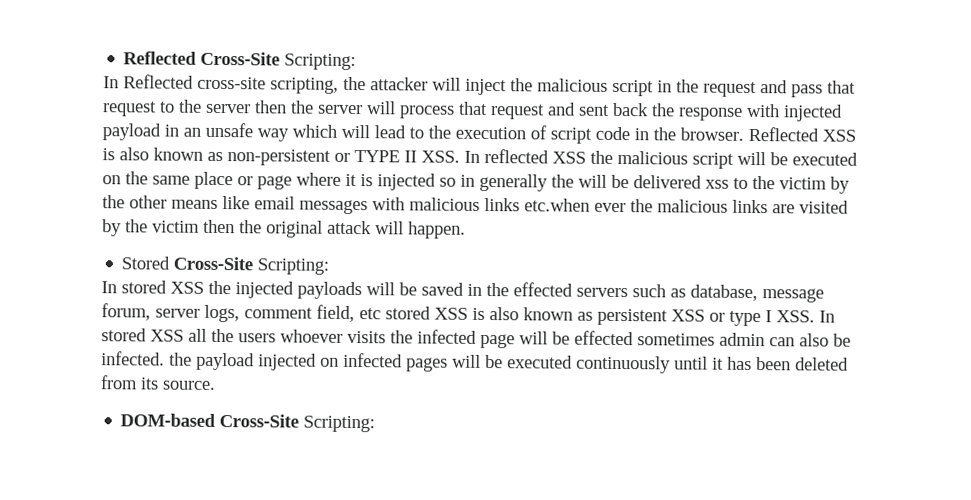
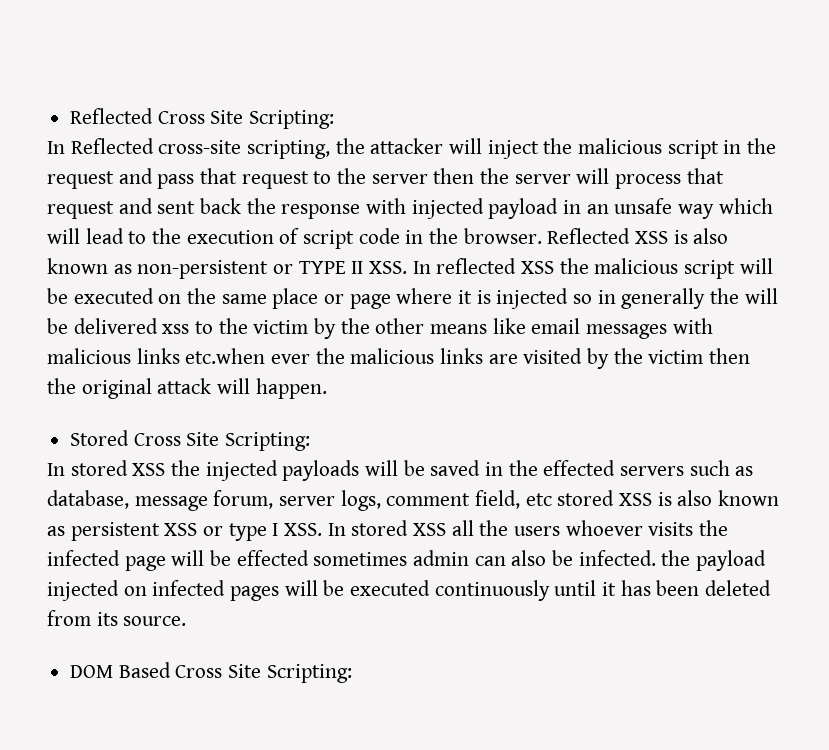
[123,51,281,66] Reflected Cross-Site -> [70,108,244,124] Reflected Cross Site
[173,256,254,271] Cross-Site -> [133,432,220,446] Cross Site
[120,413,300,428] DOM-based Cross-Site -> [70,662,262,678] DOM Based Cross Site

